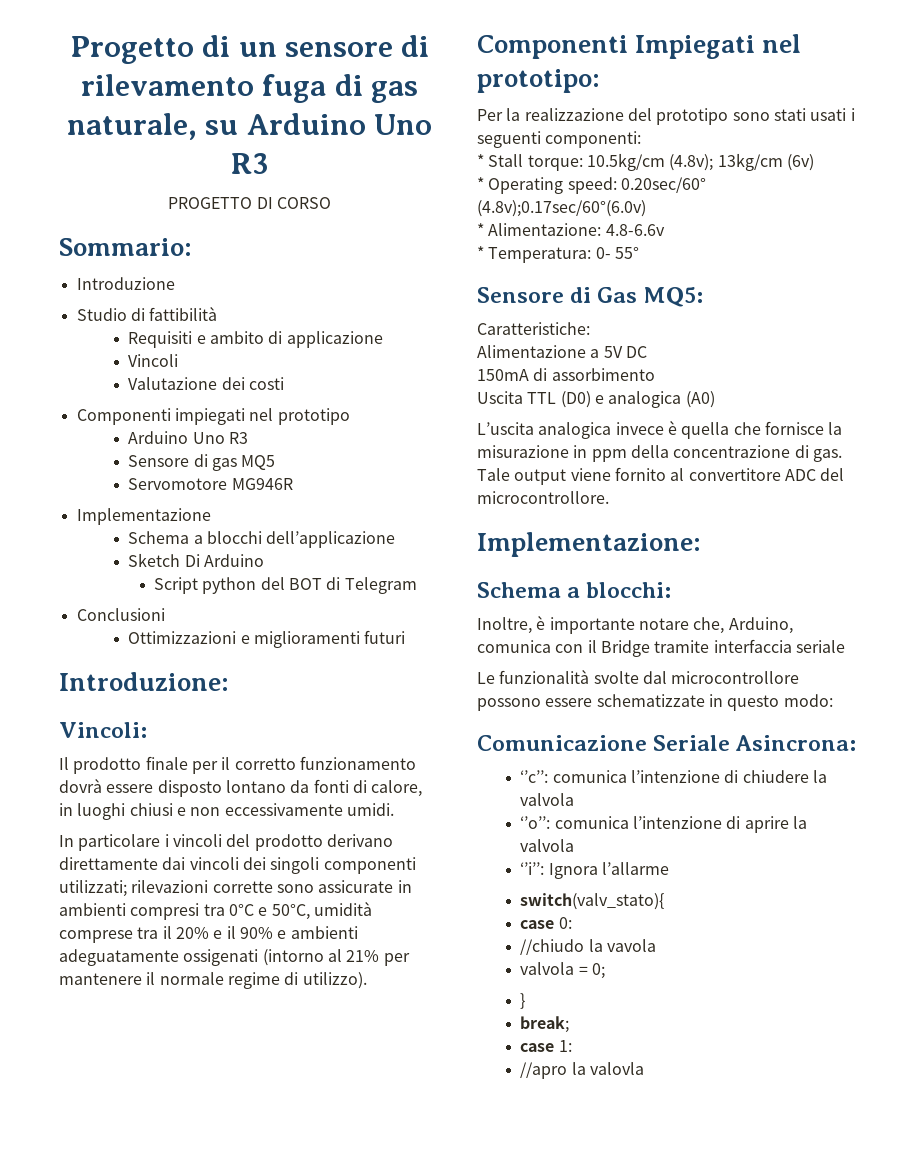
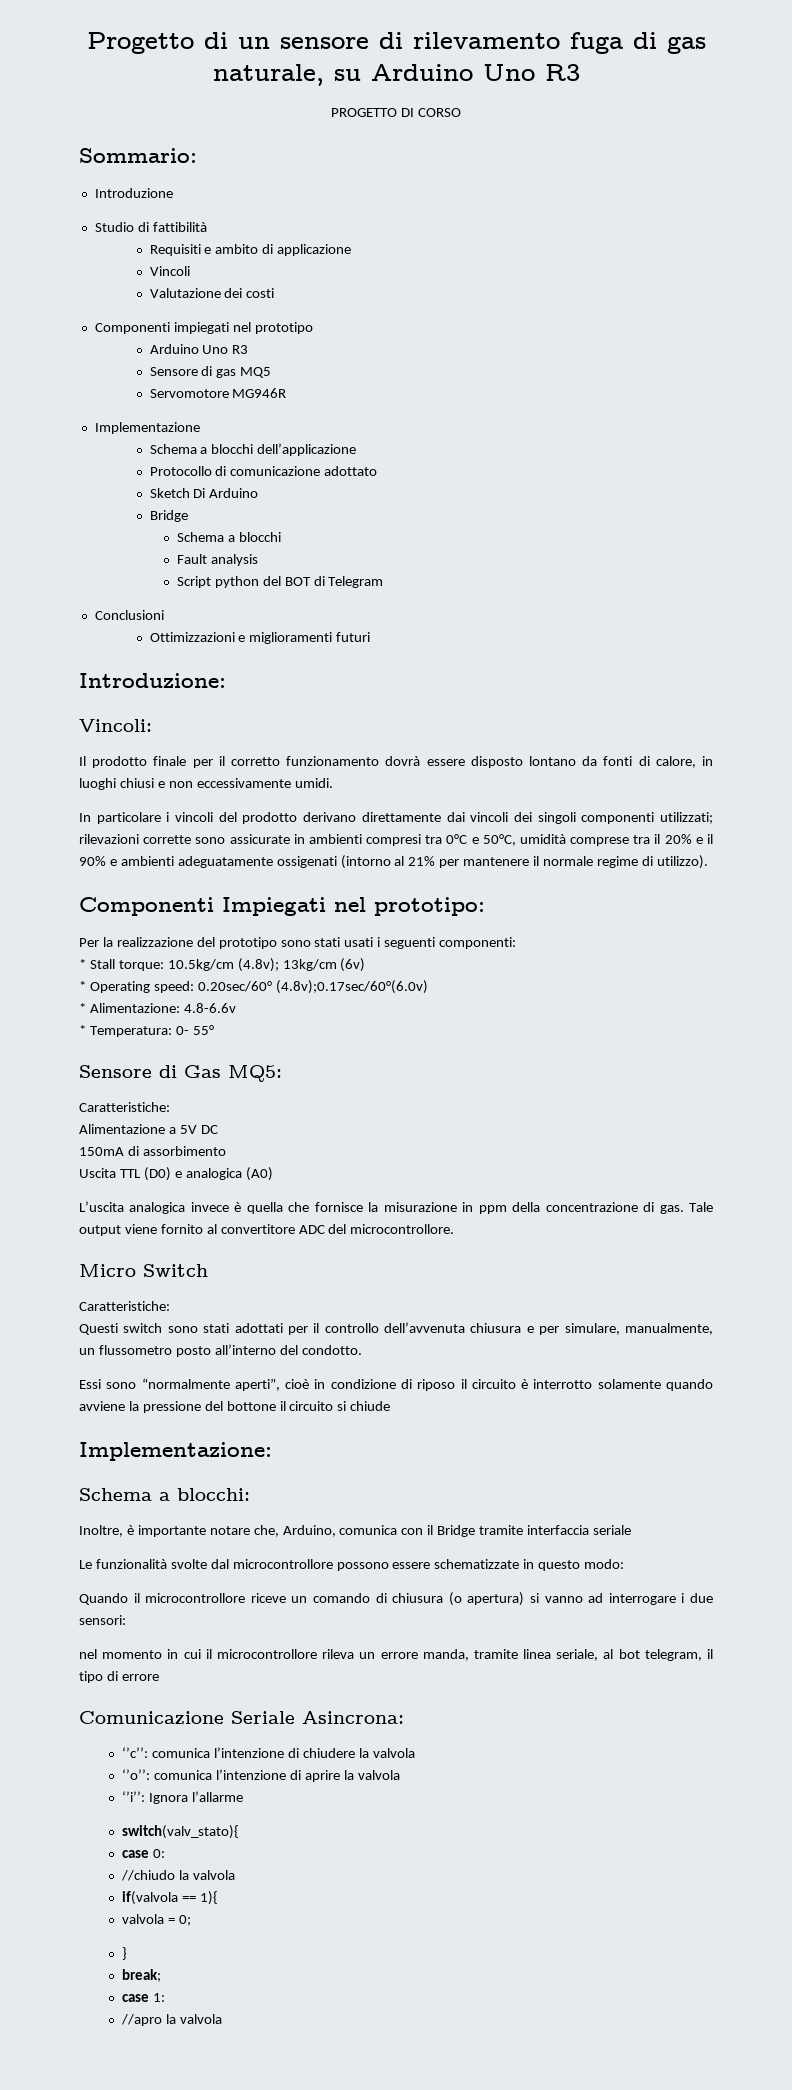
(396, 539) none -> [149,466,378,476] // Protocollo di comunicazione adottato
(264, 560) none -> [149,510,188,522] [176,532,281,542] [176,554,258,566] // Bridge // Schema a blocchi // Fault analysis
(609, 497) none -> [79,1264,208,1277] [79,1301,170,1311] [79,1322,713,1335] [79,1344,362,1357] [79,1378,713,1391] [79,1401,391,1413] // Micro Switch // Caratteristiche: // Questi switch sono stati adottati per il controllo dell’avvenuta chiusura e per simulare, manualmente, un flussometro posto all’interno del condotto. // Essi sono “normalmente aperti”, cioè in condizione di riposo il circuito è interrotto solamente quando avviene la pressione del bottone il circuito si chiude
(833, 700) none -> [79,1592,714,1606] [79,1615,126,1625] [79,1649,713,1661] [79,1671,159,1683] // Quando il microcontrollore riceve un comando di chiusura (o apertura) si vanno ad interrogare i due sensori: // nel momento in cui il microcontrollore rileva un errore manda, tramite linea seriale, al bot telegram, il tipo di errore
[607,939,657,952] vavola -> [193,1870,236,1880] [122,1891,219,1905] valvola // if(valvola == 1){
[590,1062,645,1075] valovla -> [180,2014,223,2024] valvola

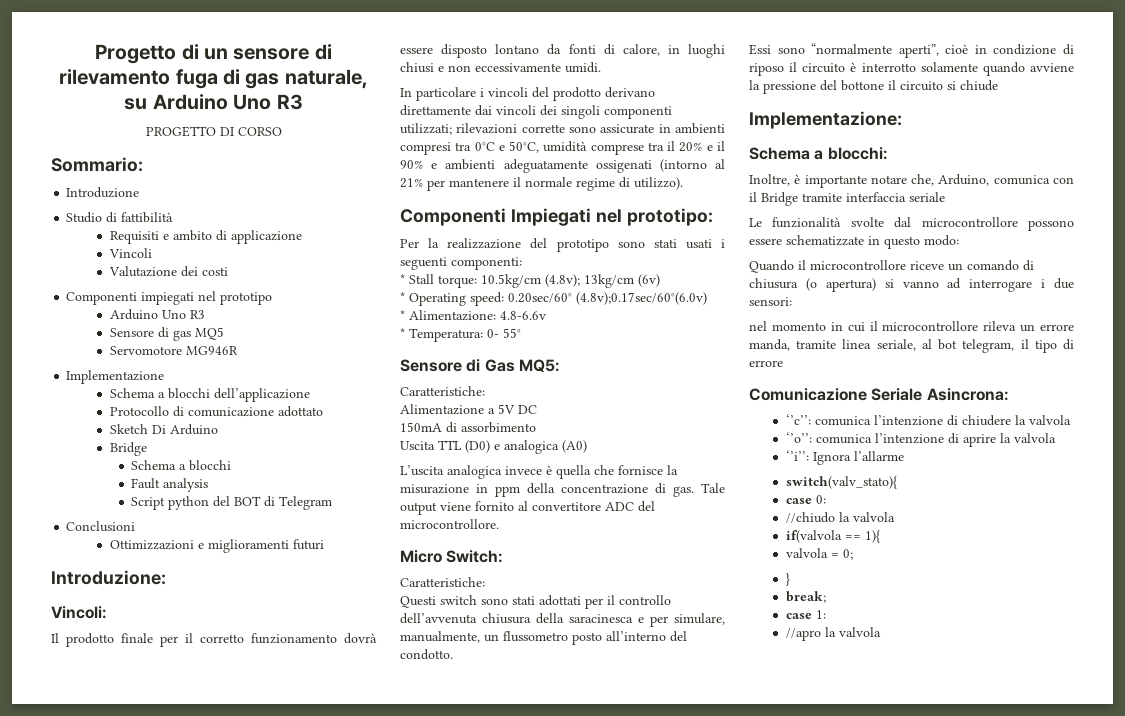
[143,1264,208,1277] Switch -> [446,550,504,563] Switch:
(522, 1328) none -> [536,613,633,624] della saracinesca

